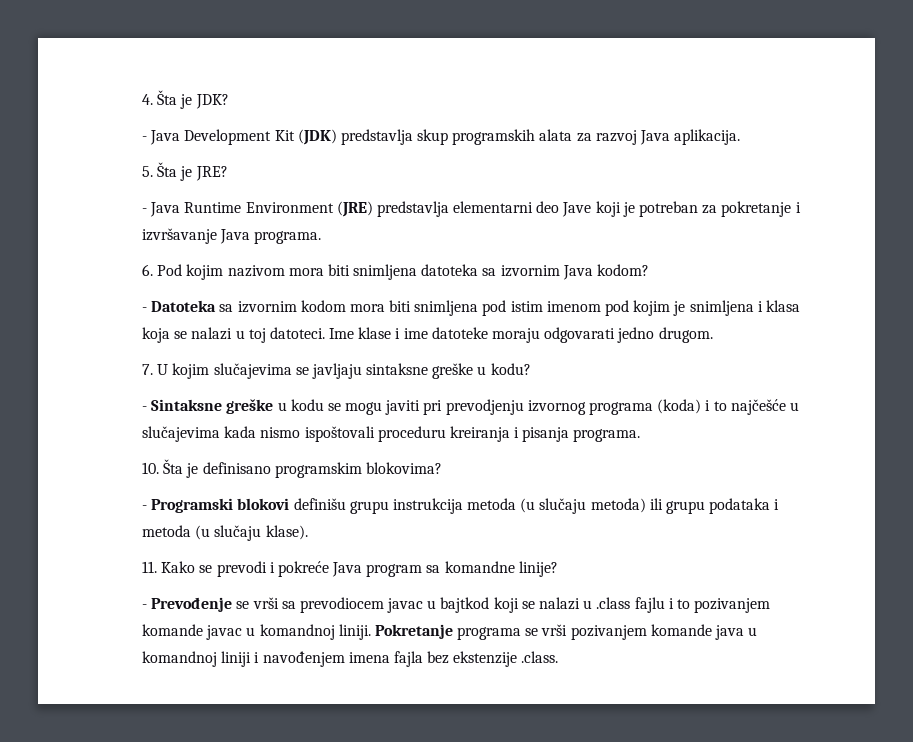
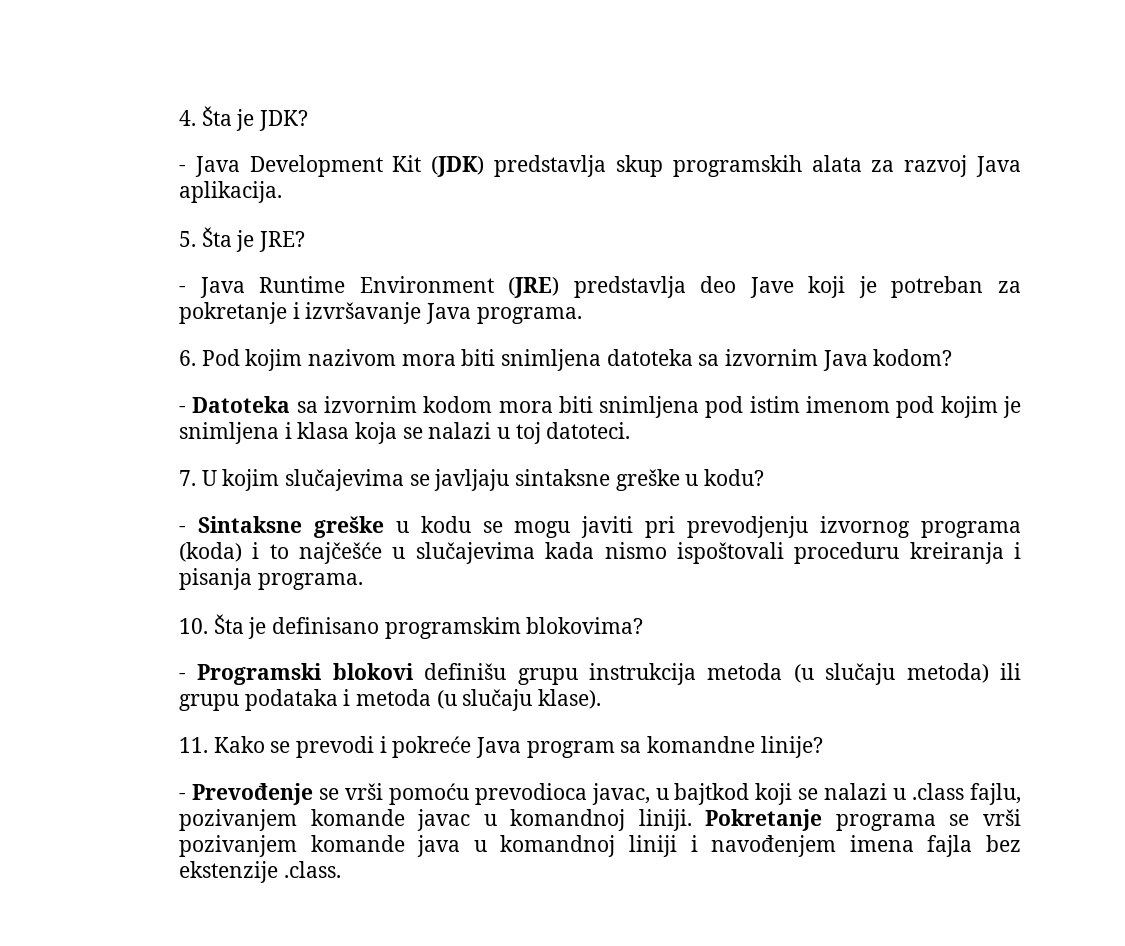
[453,201,534,213] elementarni -> (686, 287) none
[329,327,713,343] Ime klase i ime datoteke moraju odgovarati jedno drugom. -> (631, 430) none
[281,597,424,613] sa prevodiocem javac -> [388,783,650,805] pomoću prevodioca javac,
[634,597,690,613] fajlu i to -> [969,783,1021,805] fajlu,

